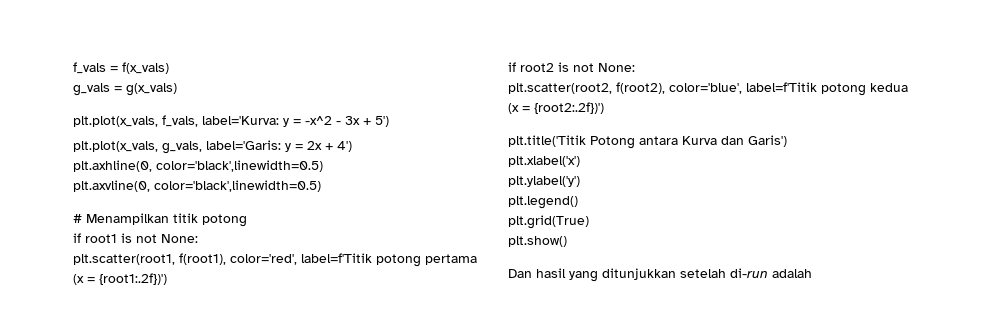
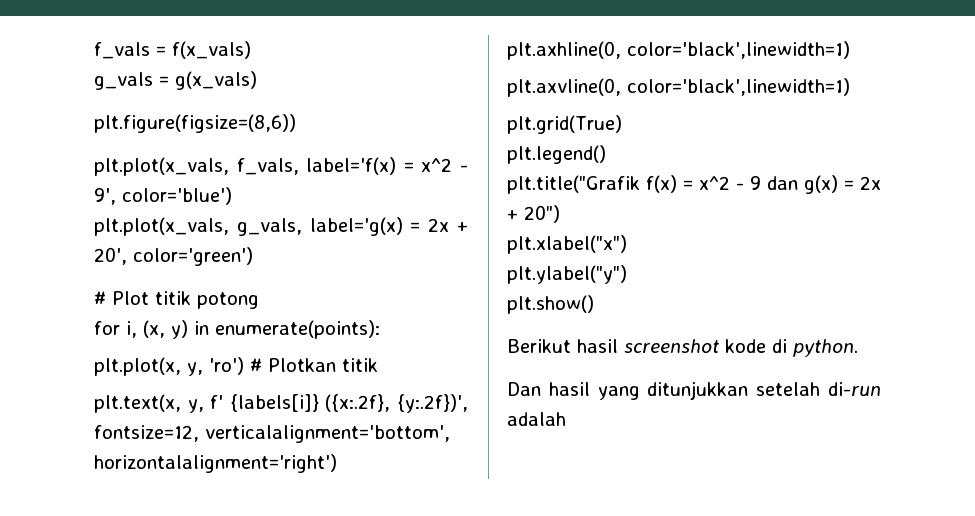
(177, 89) none -> [94,114,296,133] // plt.figure(figsize=(8,6))
[202,116,389,127] label='Kurva: y = -x^2 - 3x + 5') -> [306,157,469,175] [94,187,232,205] label='f(x) = x^2 - 9', color='blue')
[206,140,352,152] [73,160,323,172] [73,180,321,192] [73,213,169,225] label='Garis: y = 2x + 4') // plt.axhline(0, color='black',linewidth=0.5) // plt.axvline(0, color='black',linewidth=0.5) // # Menampilkan -> [309,217,469,236] [94,247,253,266] [94,291,149,305] label='g(x) = 2x + 20', color='green') // # Plot
[73,233,198,243] [73,253,477,267] [73,273,167,285] [508,62,635,72] [508,82,908,96] [508,102,604,114] [508,135,787,149] [508,156,580,167] [508,176,580,187] [508,196,578,209] [508,215,589,229] [508,236,567,247] if root1 is not None: // plt.scatter(root1, f(root1), color='red', label=f'Titik potong pertama (x = {root1:.2f})') // if root2 is not None: // plt.scatter(root2, f(root2), color='blue', label=f'Titik potong kedua (x = {root2:.2f})') // plt.title('Titik Potong antara Kurva dan Garis') // plt.xlabel('x') // plt.ylabel('y') // plt.legend() // plt.grid(True) // plt.show() -> [94,320,380,339] [94,357,378,376] [94,394,468,413] [94,425,450,443] [94,454,337,473] [507,41,850,60] [507,78,850,97] [507,115,622,134] [507,145,606,164] [507,175,881,194] [507,205,560,223] [507,235,627,254] [507,265,627,284] [507,295,594,314] [507,339,858,357] for i, (x, y) in enumerate(points): // plt.plot(x, y, 'ro') # Plotkan titik // plt.text(x, y, f' {labels[i]} ({x:.2f}, {y:.2f})', fontsize=12, verticalalignment='bottom', horizontalalignment='right') // plt.axhline(0, color='black',linewidth=1) // plt.axvline(0, color='black',linewidth=1) // plt.grid(True) // plt.legend() // plt.title("Grafik f(x) = x^2 - 9 dan g(x) = 2x + 20") // plt.xlabel("x") // plt.ylabel("y") // plt.show() // Berikut hasil screenshot kode di python.

